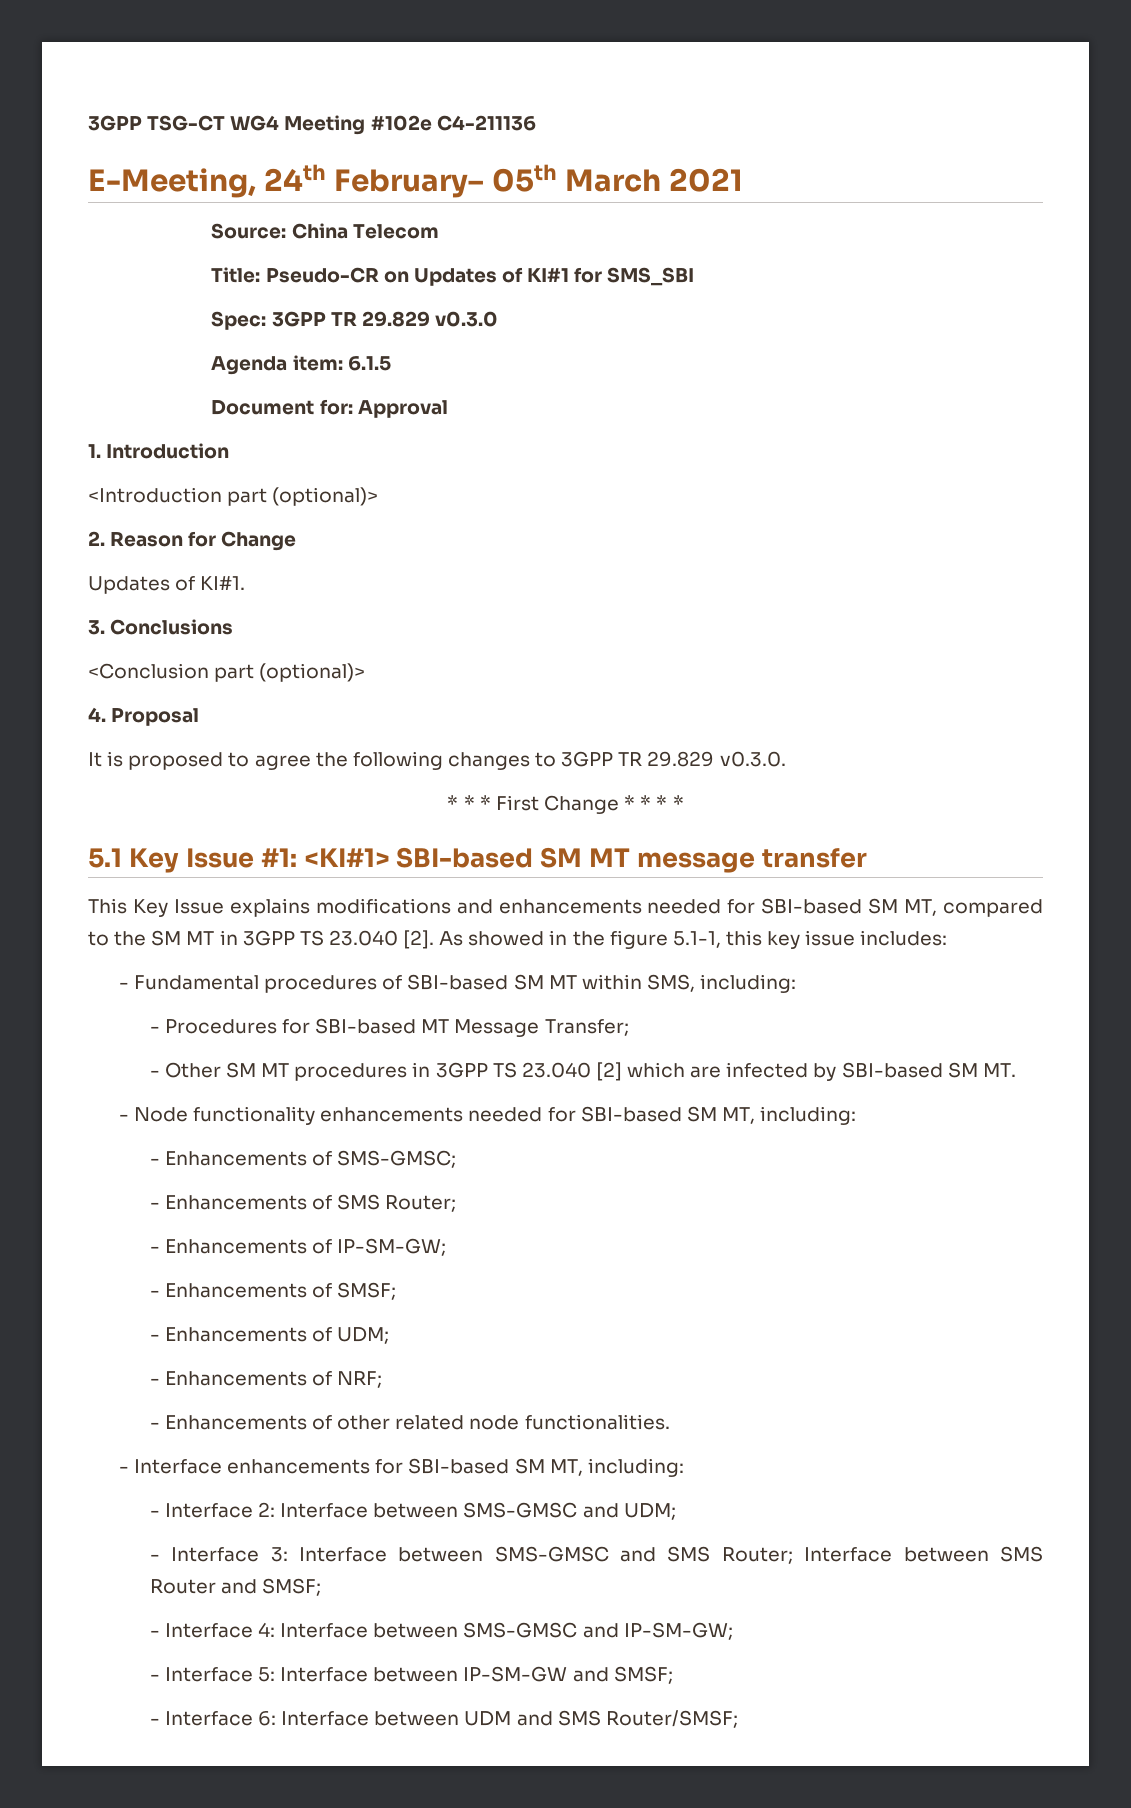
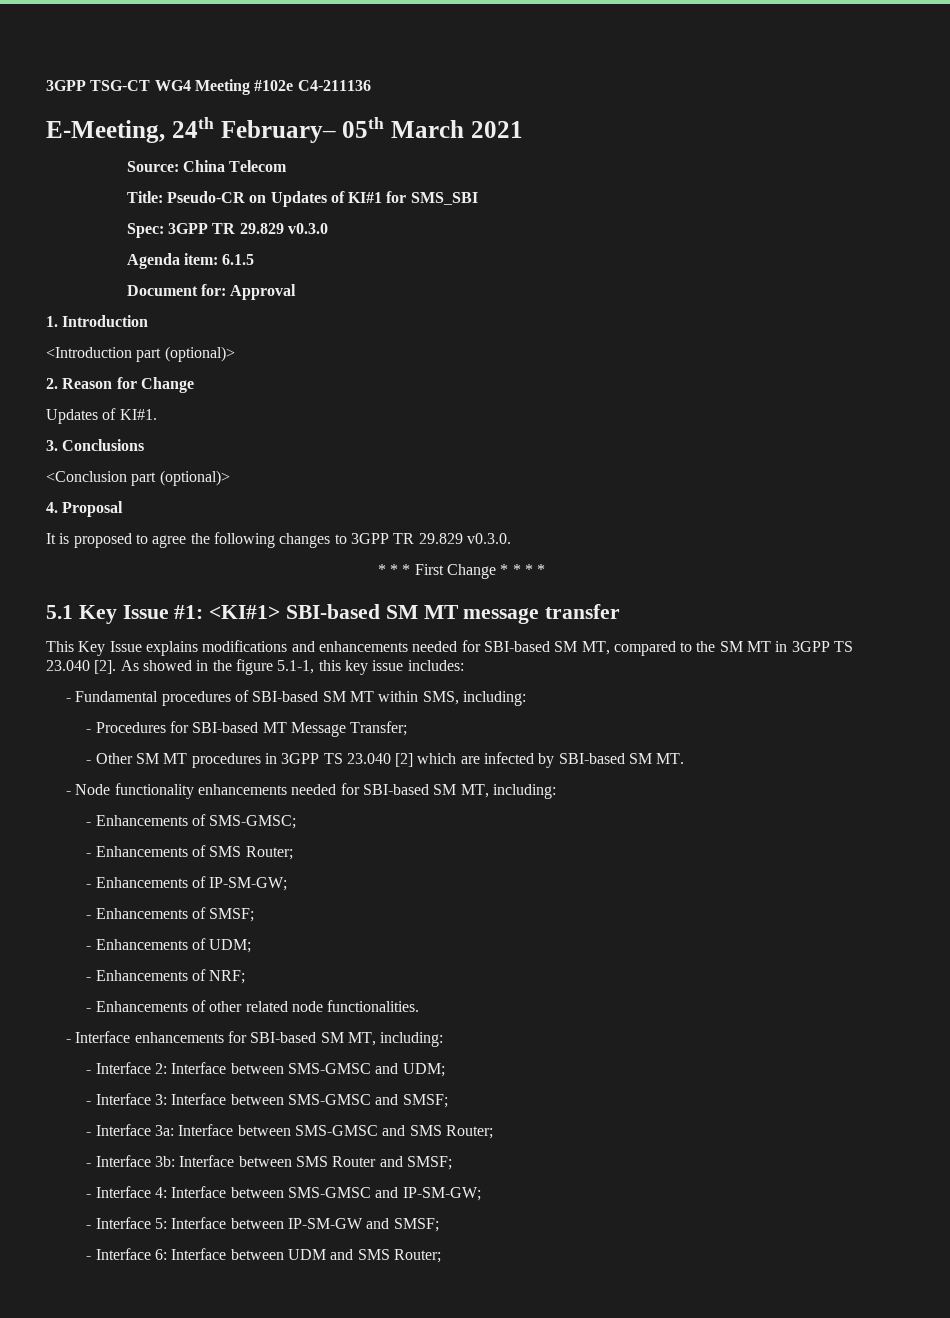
[667,1546,793,1564] SMS Router; -> [402,1094,448,1108] [86,1124,493,1139] [86,1155,175,1167] SMSF; // - Interface 3a: Interface between SMS-GMSC and SMS Router; // - Interface 3b:
[605,1710,738,1728] Router/SMSF; -> [393,1249,441,1263] Router;

